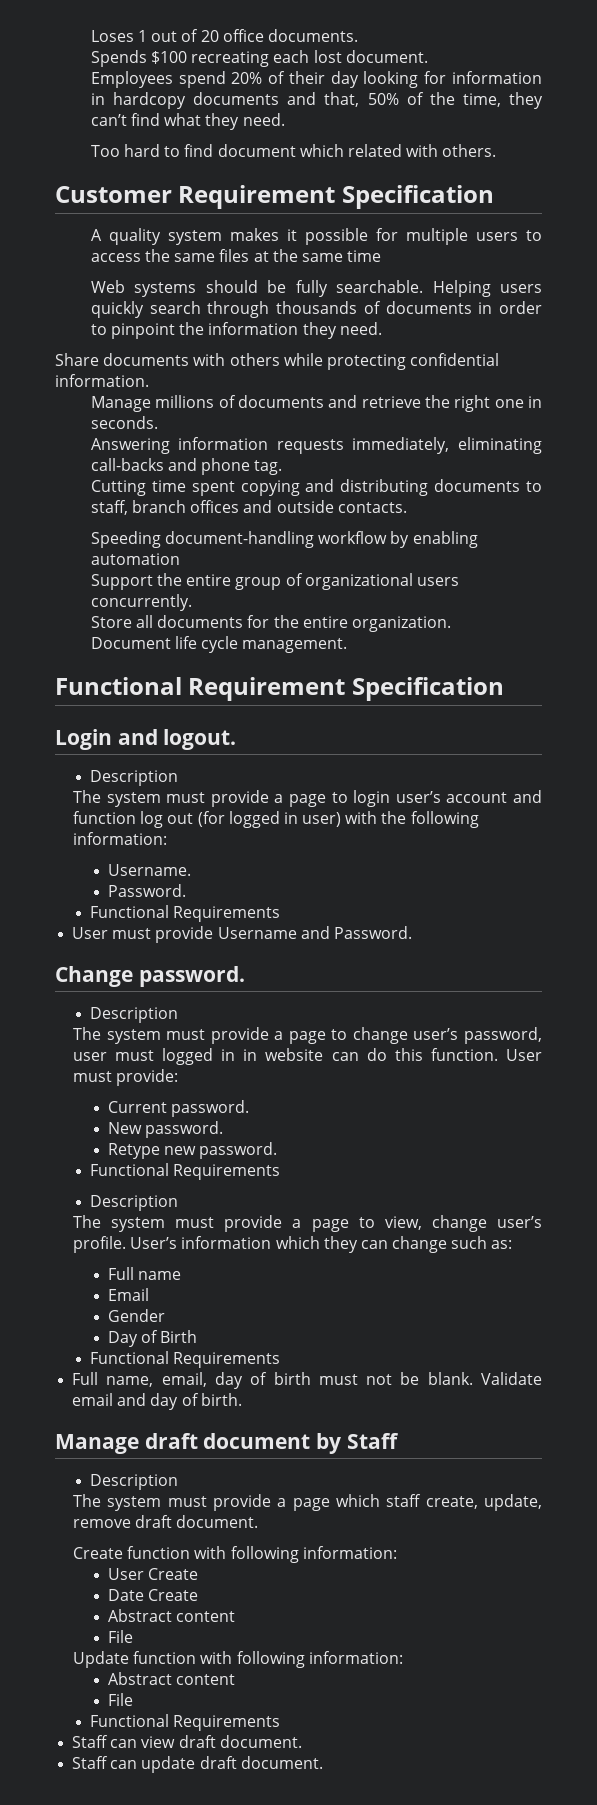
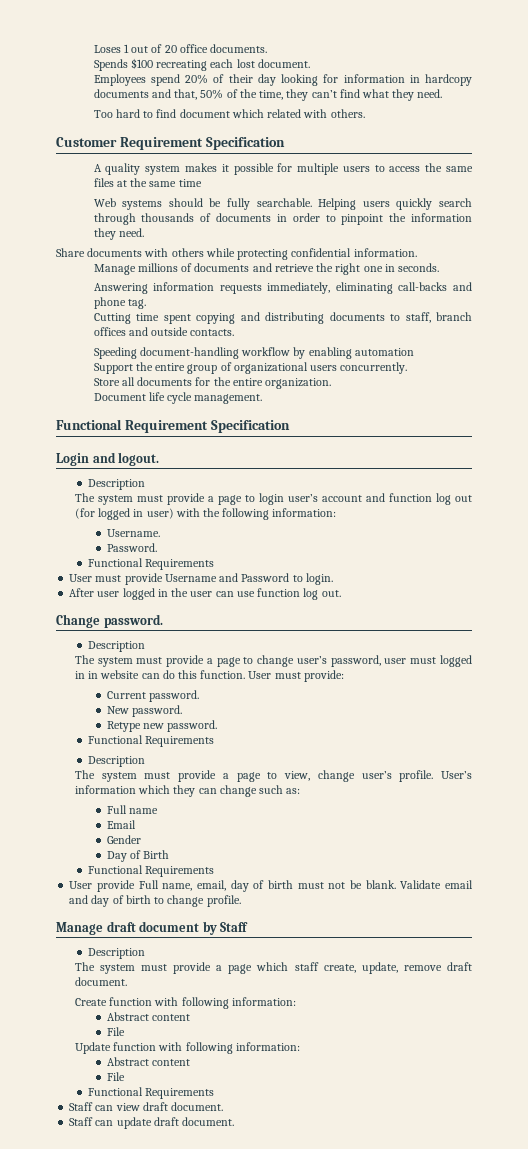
[333,926,412,939] Password. -> [241,573,333,585] [69,588,341,600] Password to login. // After user logged in the user can use function log out.
(281, 1360) none -> [69,880,135,892] User provide
[200,1393,242,1406] birth. -> [125,895,241,907] birth to change profile.
[107,1568,199,1580] [107,1589,199,1601] // User Create // Date Create -> (296, 1001) none

